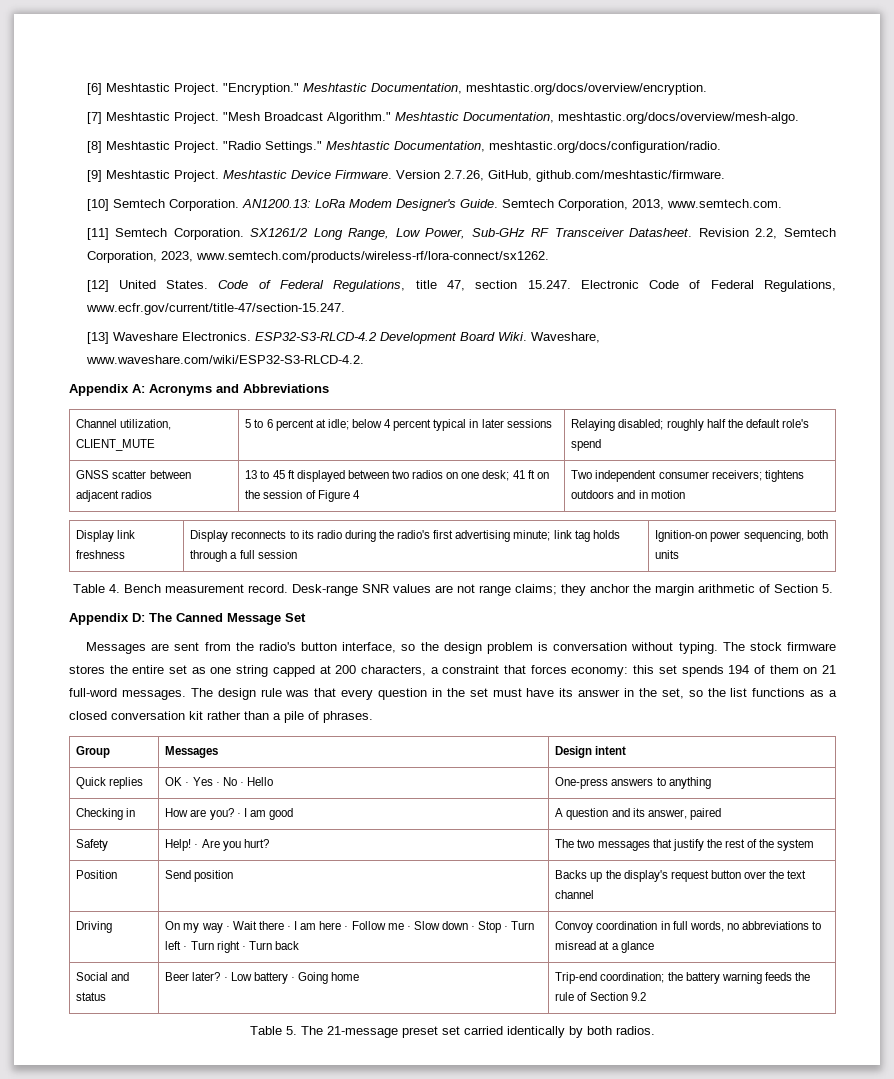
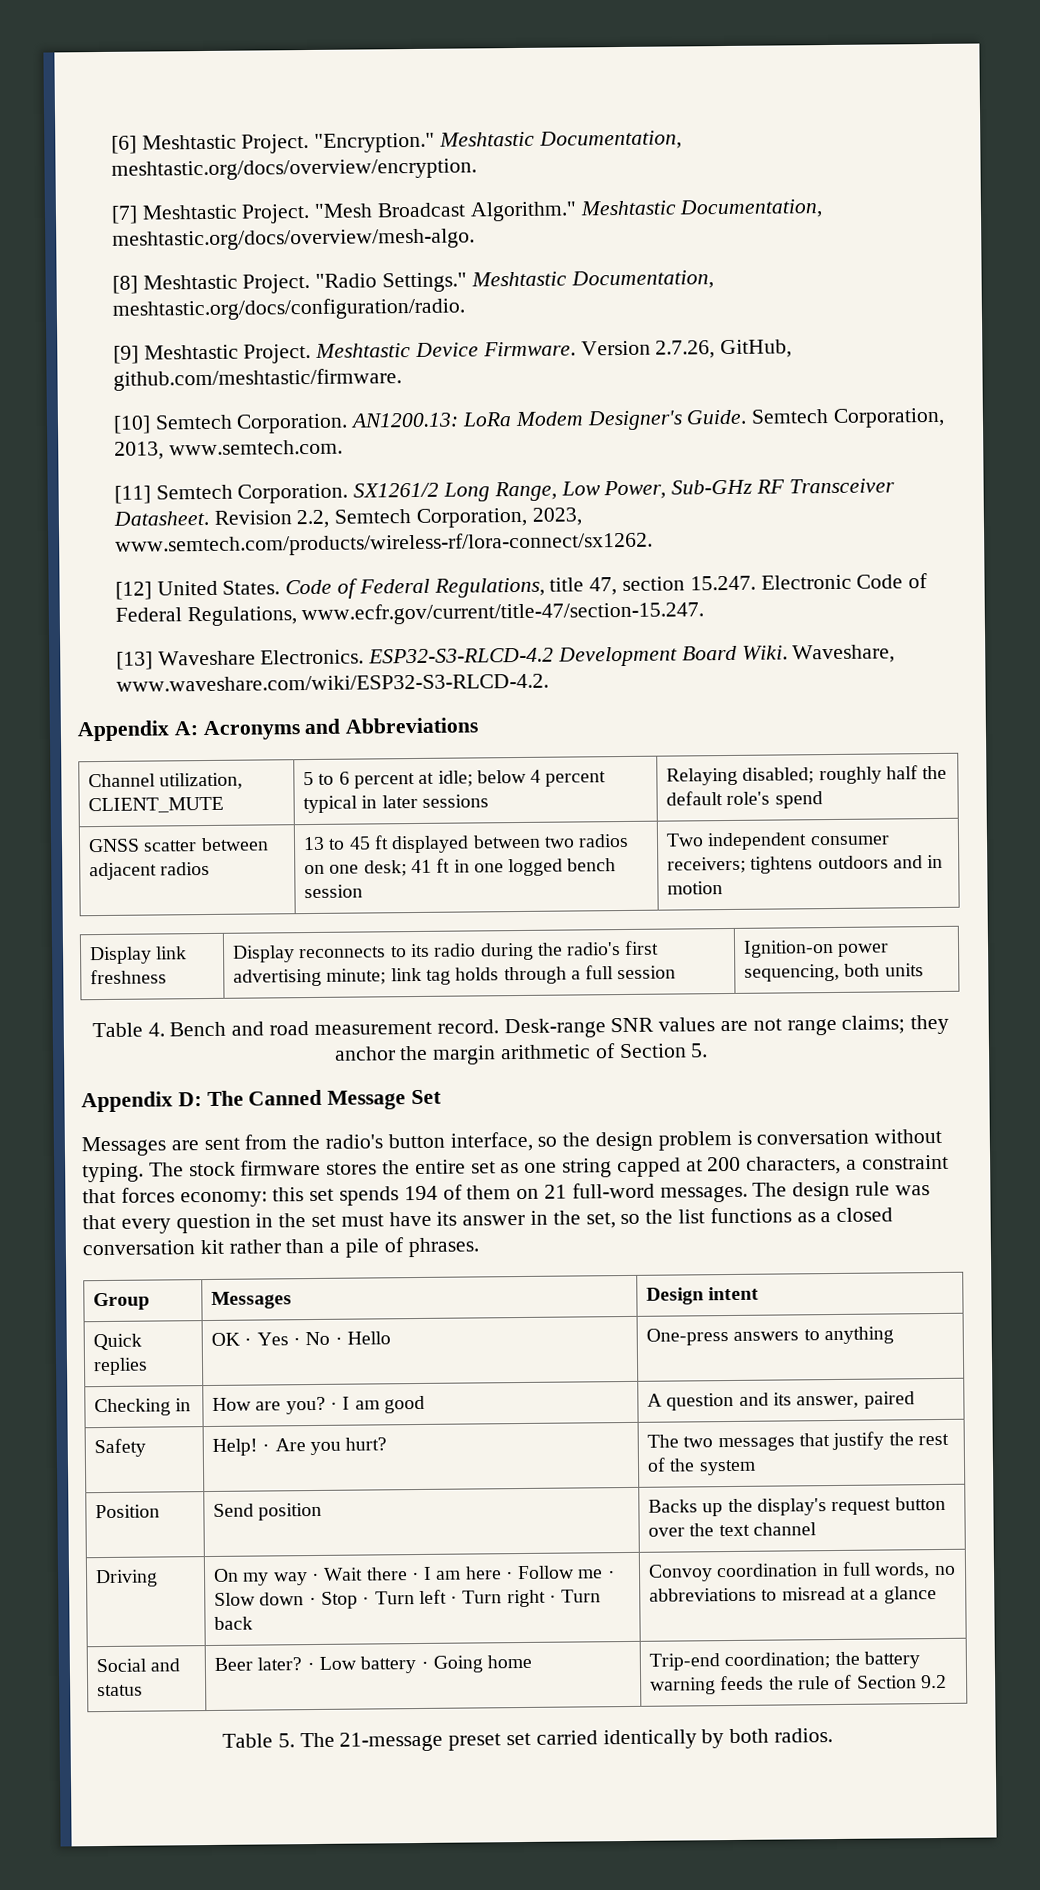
[536,472,549,479] [245,490,360,502] on the session of Figure 4 -> [453,858,617,877] [304,884,364,899] in one logged bench session
(161, 588) none -> [231,1021,310,1036] and road

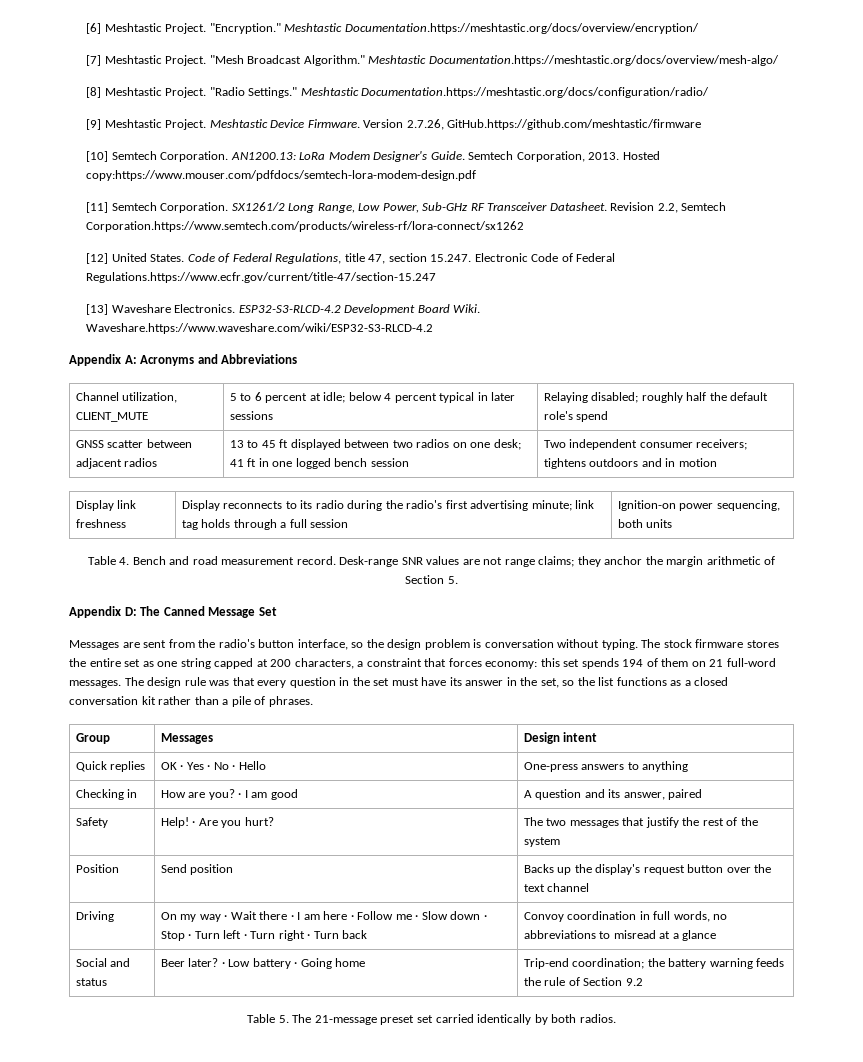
[538,130,682,150] [110,158,477,181] Documentation, meshtastic.org/docs/overview/encryption. -> [344,23,699,34] Documentation.https://meshtastic.org/docs/overview/encryption/
[679,199,824,219] [111,228,475,251] Documentation, meshtastic.org/docs/overview/mesh-algo. -> [428,55,779,66] Documentation.https://meshtastic.org/docs/overview/mesh-algo/
[570,270,714,290] [111,297,465,321] Documentation, meshtastic.org/docs/configuration/radio. -> [361,87,710,98] Documentation.https://meshtastic.org/docs/configuration/radio/
[720,339,793,359] [112,368,402,391] GitHub, github.com/meshtastic/firmware. -> [447,119,702,130] GitHub.https://github.com/meshtastic/firmware
[113,439,343,460] 2013, www.semtech.com. -> [588,151,660,160] [86,170,477,181] 2013. Hosted copy:https://www.mouser.com/pdfdocs/semtech-lora-modem-design.pdf
[416,507,582,528] [114,531,653,557] Corporation, 2023, www.semtech.com/products/wireless-rf/lora-connect/sx1262. -> [86,221,525,232] Corporation.https://www.semtech.com/products/wireless-rf/lora-connect/sx1262
[186,601,705,627] Regulations, www.ecfr.gov/current/title-47/section-15.247. -> [86,272,437,283] Regulations.https://www.ecfr.gov/current/title-47/section-15.247
[792,644,896,664] [115,673,549,692] Waveshare, www.waveshare.com/wiki/ESP32-S3-RLCD-4.2. -> [86,323,434,334] Waveshare.https://www.waveshare.com/wiki/ESP32-S3-RLCD-4.2

